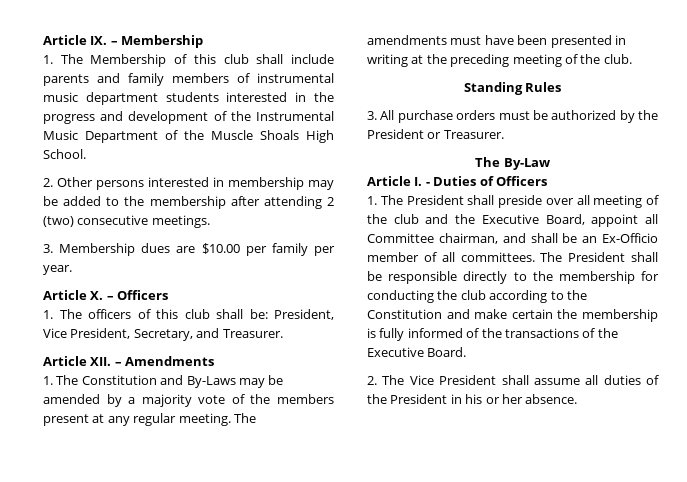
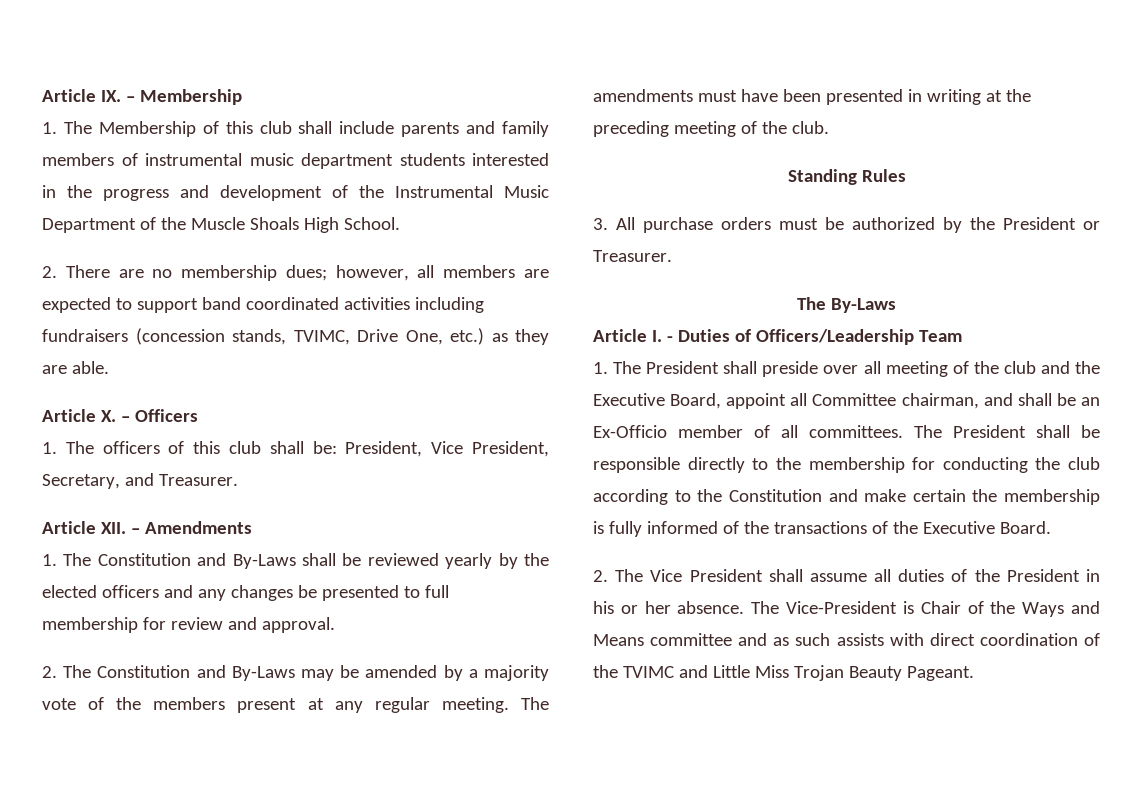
[57,177,334,190] [43,196,334,209] [43,215,210,228] [43,243,335,256] [43,265,72,275] Other persons interested in membership may be added to the membership after attending 2 (two) consecutive meetings. // 3. Membership dues are $10.00 per family per year. -> [65,265,549,281] [42,297,484,313] [42,328,549,345] [42,361,109,374] There are no membership dues; however, all members are expected to support band coordinated activities including fundraisers (concession stands, TVIMC, Drive One, etc.) as they are able.
(236, 382) none -> [302,553,549,569] [42,585,449,601] [42,617,335,633] [42,665,295,681] shall be reviewed yearly by the elected officers and any changes be presented to full membership for review and approval. // 2. The Constitution and By-Laws
[503,158,550,170] By-Law -> [830,298,896,313] By-Laws
[495,176,547,186] Officers -> [755,329,962,345] Officers/Leadership Team
(578, 399) none -> [751,601,1100,617] [593,633,1100,646] [593,665,974,681] The Vice-President is Chair of the Ways and Means committee and as such assists with direct coordination of the TVIMC and Little Miss Trojan Beauty Pageant.

